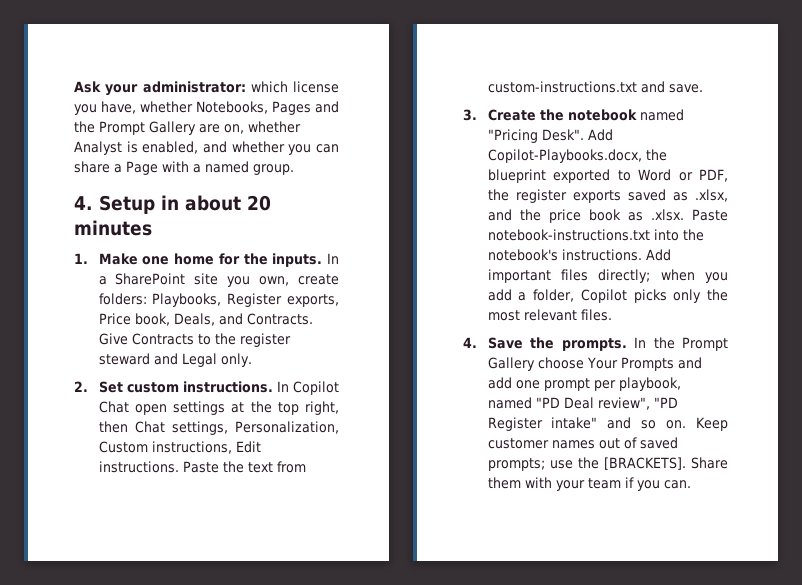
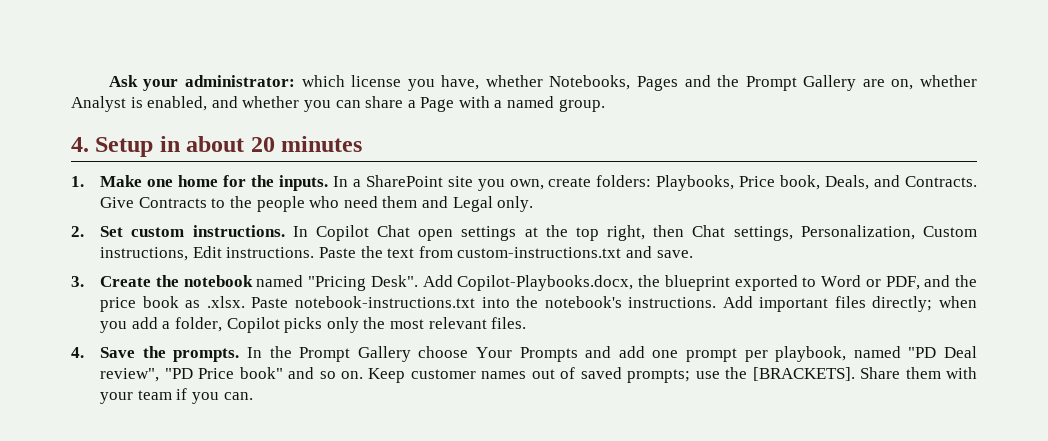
[227,293,339,307] Register exports, -> (735, 183) none
[239,333,291,347] [98,353,150,365] register steward -> [256,196,418,212] people who need them
[487,189,728,203] the register exports saved as .xlsx, -> (920, 283) none
[487,417,598,431] Register intake" -> [198,367,283,379] Price book"

